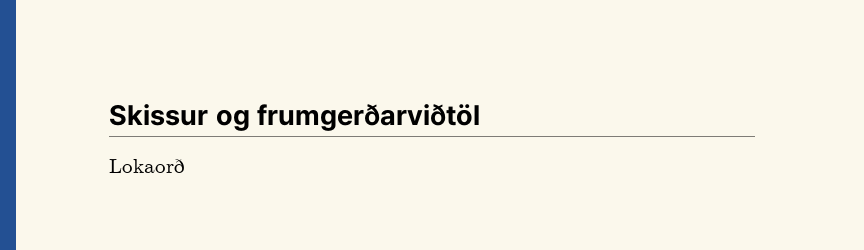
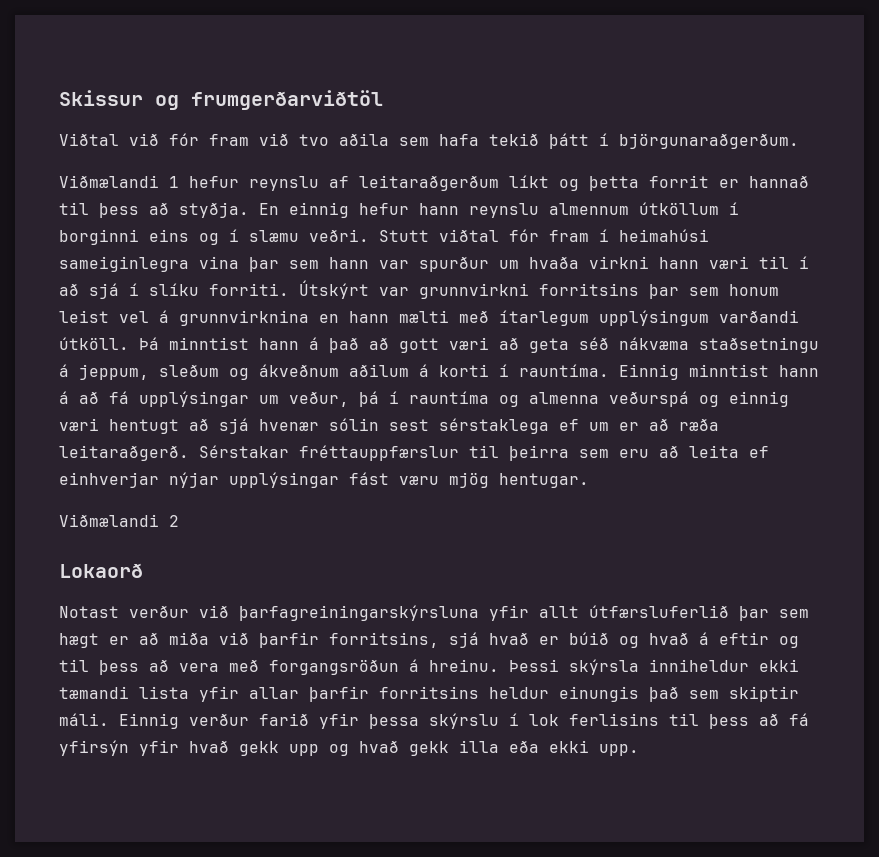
[109,159,185,173] Lokaorð -> [59,133,799,149] [59,175,809,191] [59,202,739,218] [59,229,709,245] [59,256,809,272] [59,280,779,299] [59,310,799,326] [59,337,819,353] [59,364,819,380] [59,391,789,407] [59,418,719,434] [59,445,769,461] [59,472,589,488] [59,514,179,527] [59,563,143,578] [59,605,809,621] [59,632,799,648] [59,659,799,675] [59,686,799,702] [59,713,809,729] [59,740,639,756] Viðtal við fór fram við tvo aðila sem hafa tekið þátt í björgunaraðgerðum. // Viðmælandi 1 hefur reynslu af leitaraðgerðum líkt og þetta forrit er hannað til þess að styðja. En einnig hefur hann reynslu almennum útköllum í borginni eins og í slæmu veðri. Stutt viðtal fór fram í heimahúsi sameiginlegra vina þar sem hann var spurður um hvaða virkni hann væri til í að sjá í slíku forriti. Útskýrt var grunnvirkni forritsins þar sem honum leist vel á grunnvirknina en hann mælti með ítarlegum upplýsingum varðandi útköll. Þá minntist hann á það að gott væri að geta séð nákvæma staðsetningu á jeppum, sleðum og ákveðnum aðilum á korti í rauntíma. Einnig minntist hann á að fá upplýsingar um veður, þá í rauntíma og almenna veðurspá og einnig væri hentugt að sjá hvenær sólin sest sérstaklega ef um er að ræða leitaraðgerð. Sérstakar fréttauppfærslur til þeirra sem eru að leita ef einhverjar nýjar upplýsingar fást væru mjög hentugar. // Viðmælandi 2 // Lokaorð // Notast verður við þarfagreiningarskýrsluna yfir allt útfærsluferlið þar sem hægt er að miða við þarfir forritsins, sjá hvað er búið og hvað á eftir og til þess að vera með forgangsröðun á hreinu. Þessi skýrsla inniheldur ekki tæmandi lista yfir allar þarfir forritsins heldur einungis það sem skiptir máli. Einnig verður farið yfir þessa skýrslu í lok ferlisins til þess að fá yfirsýn yfir hvað gekk upp og hvað gekk illa eða ekki upp.

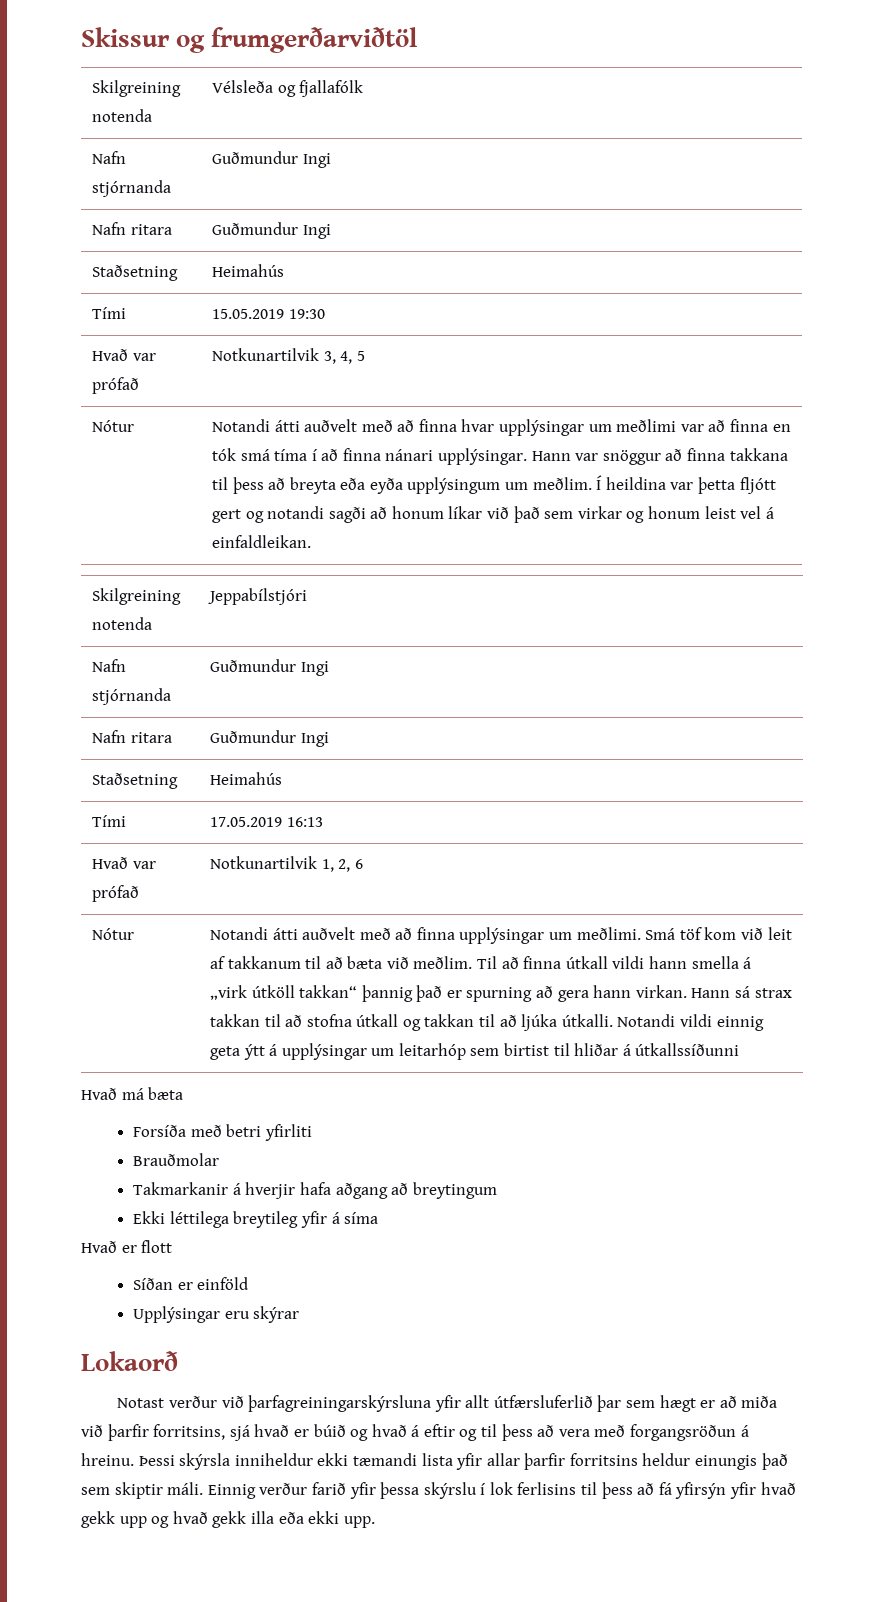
[59,133,799,149] [59,175,809,191] [59,202,739,218] [59,229,709,245] [59,256,809,272] [59,280,779,299] [59,310,799,326] [59,337,819,353] [59,364,819,380] [59,391,789,407] [59,418,719,434] [59,445,769,461] [59,472,589,488] [59,514,179,527] // Viðtal við fór fram við tvo aðila sem hafa tekið þátt í björgunaraðgerðum. // Viðmælandi 1 hefur reynslu af leitaraðgerðum líkt og þetta forrit er hannað til þess að styðja. En einnig hefur hann reynslu almennum útköllum í borginni eins og í slæmu veðri. Stutt viðtal fór fram í heimahúsi sameiginlegra vina þar sem hann var spurður um hvaða virkni hann væri til í að sjá í slíku forriti. Útskýrt var grunnvirkni forritsins þar sem honum leist vel á grunnvirknina en hann mælti með ítarlegum upplýsingum varðandi útköll. Þá minntist hann á það að gott væri að geta séð nákvæma staðsetningu á jeppum, sleðum og ákveðnum aðilum á korti í rauntíma. Einnig minntist hann á að fá upplýsingar um veður, þá í rauntíma og almenna veðurspá og einnig væri hentugt að sjá hvenær sólin sest sérstaklega ef um er að ræða leitaraðgerð. Sérstakar fréttauppfærslur til þeirra sem eru að leita ef einhverjar nýjar upplýsingar fást væru mjög hentugar. // Viðmælandi 2 -> [91,80,181,97] [91,109,152,122] [211,80,364,97] [91,151,126,164] [91,180,171,197] [211,151,331,168] [91,222,172,235] [211,222,331,239] [91,265,178,281] [211,264,284,277] [91,307,126,319] [211,309,325,319] [91,349,156,361] [91,377,139,394] [211,348,365,364] [91,420,134,432] [211,419,791,436] [211,448,788,465] [211,475,776,494] [211,506,774,523] [211,535,311,548] [91,588,181,605] [91,617,152,630] [207,588,307,605] [91,659,126,672] [91,688,171,705] [209,659,329,676] [91,730,172,743] [209,730,329,747] [91,773,178,789] [209,772,282,785] [91,815,126,827] [209,817,323,827] [91,857,156,869] [91,885,139,902] [209,856,363,872] [91,928,134,940] [209,927,792,944] [209,956,752,969] [209,985,792,1002] [209,1014,764,1031] [209,1043,740,1060] [81,1087,184,1100] [133,1124,313,1141] [133,1153,220,1166] [133,1182,497,1199] [133,1211,379,1228] [81,1240,173,1253] [133,1277,249,1290] [133,1306,300,1323] // Skilgreining notenda | Vélsleða og fjallafólk // Nafn stjórnanda | Guðmundur Ingi // Nafn ritara | Guðmundur Ingi // Staðsetning | Heimahús // Tími | 15.05.2019 19:30 // Hvað var prófað | Notkunartilvik 3, 4, 5 // Nótur | Notandi átti auðvelt með að finna hvar upplýsingar um meðlimi var að finna en tók smá tíma í að finna nánari upplýsingar. Hann var snöggur að finna takkana til þess að breyta eða eyða upplýsingum um meðlim. Í heildina var þetta fljótt gert og notandi sagði að honum líkar við það sem virkar og honum leist vel á einfaldleikan. // Skilgreining notenda | Jeppabílstjóri // Nafn stjórnanda | Guðmundur Ingi // Nafn ritara | Guðmundur Ingi // Staðsetning | Heimahús // Tími | 17.05.2019 16:13 // Hvað var prófað | Notkunartilvik 1, 2, 6 // Nótur | Notandi átti auðvelt með að finna upplýsingar um meðlimi. Smá töf kom við leit af takkanum til að bæta við meðlim. Til að finna útkall vildi hann smella á „virk útköll takkan“ þannig það er spurning að gera hann virkan. Hann sá strax takkan til að stofna útkall og takkan til að ljúka útkalli. Notandi vildi einnig geta ýtt á upplýsingar um leitarhóp sem birtist til hliðar á útkallssíðunni // Hvað má bæta // Forsíða með betri yfirliti // Brauðmolar // Takmarkanir á hverjir hafa aðgang að breytingum // Ekki léttilega breytileg yfir á síma // Hvað er flott // Síðan er einföld // Upplýsingar eru skýrar

